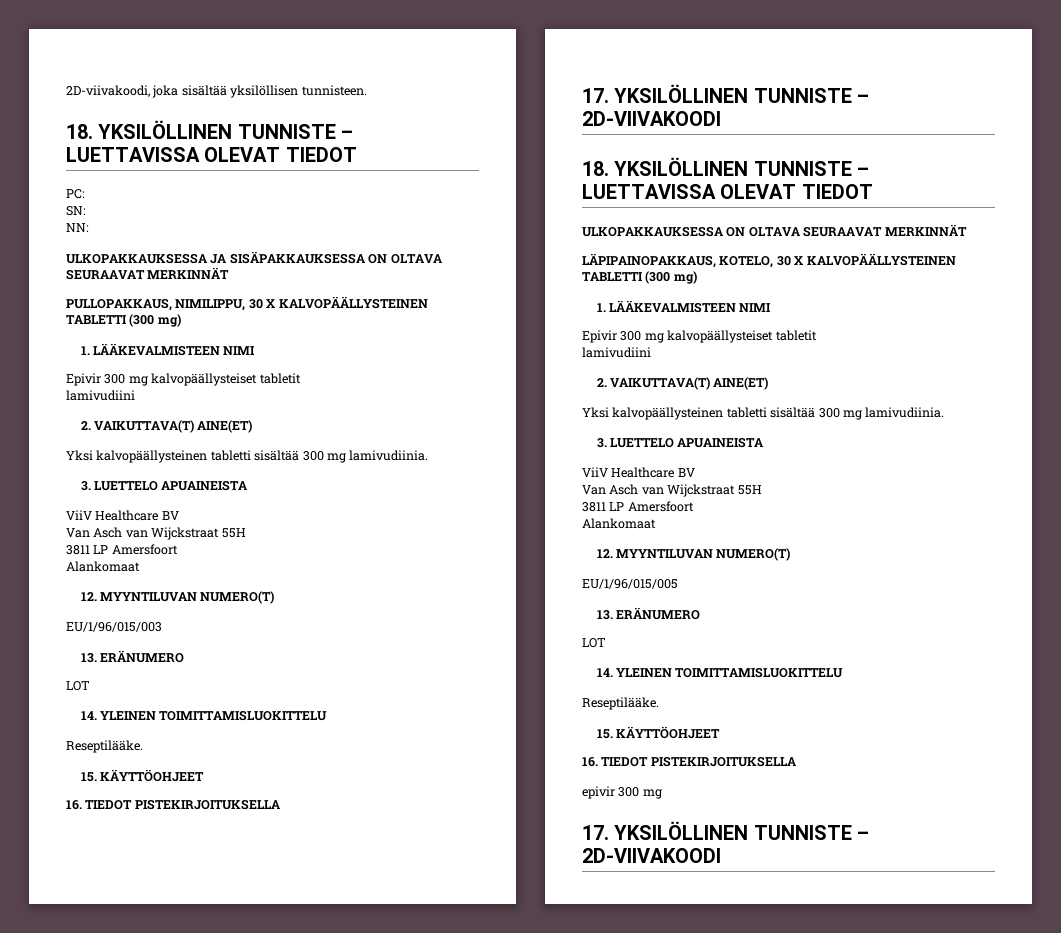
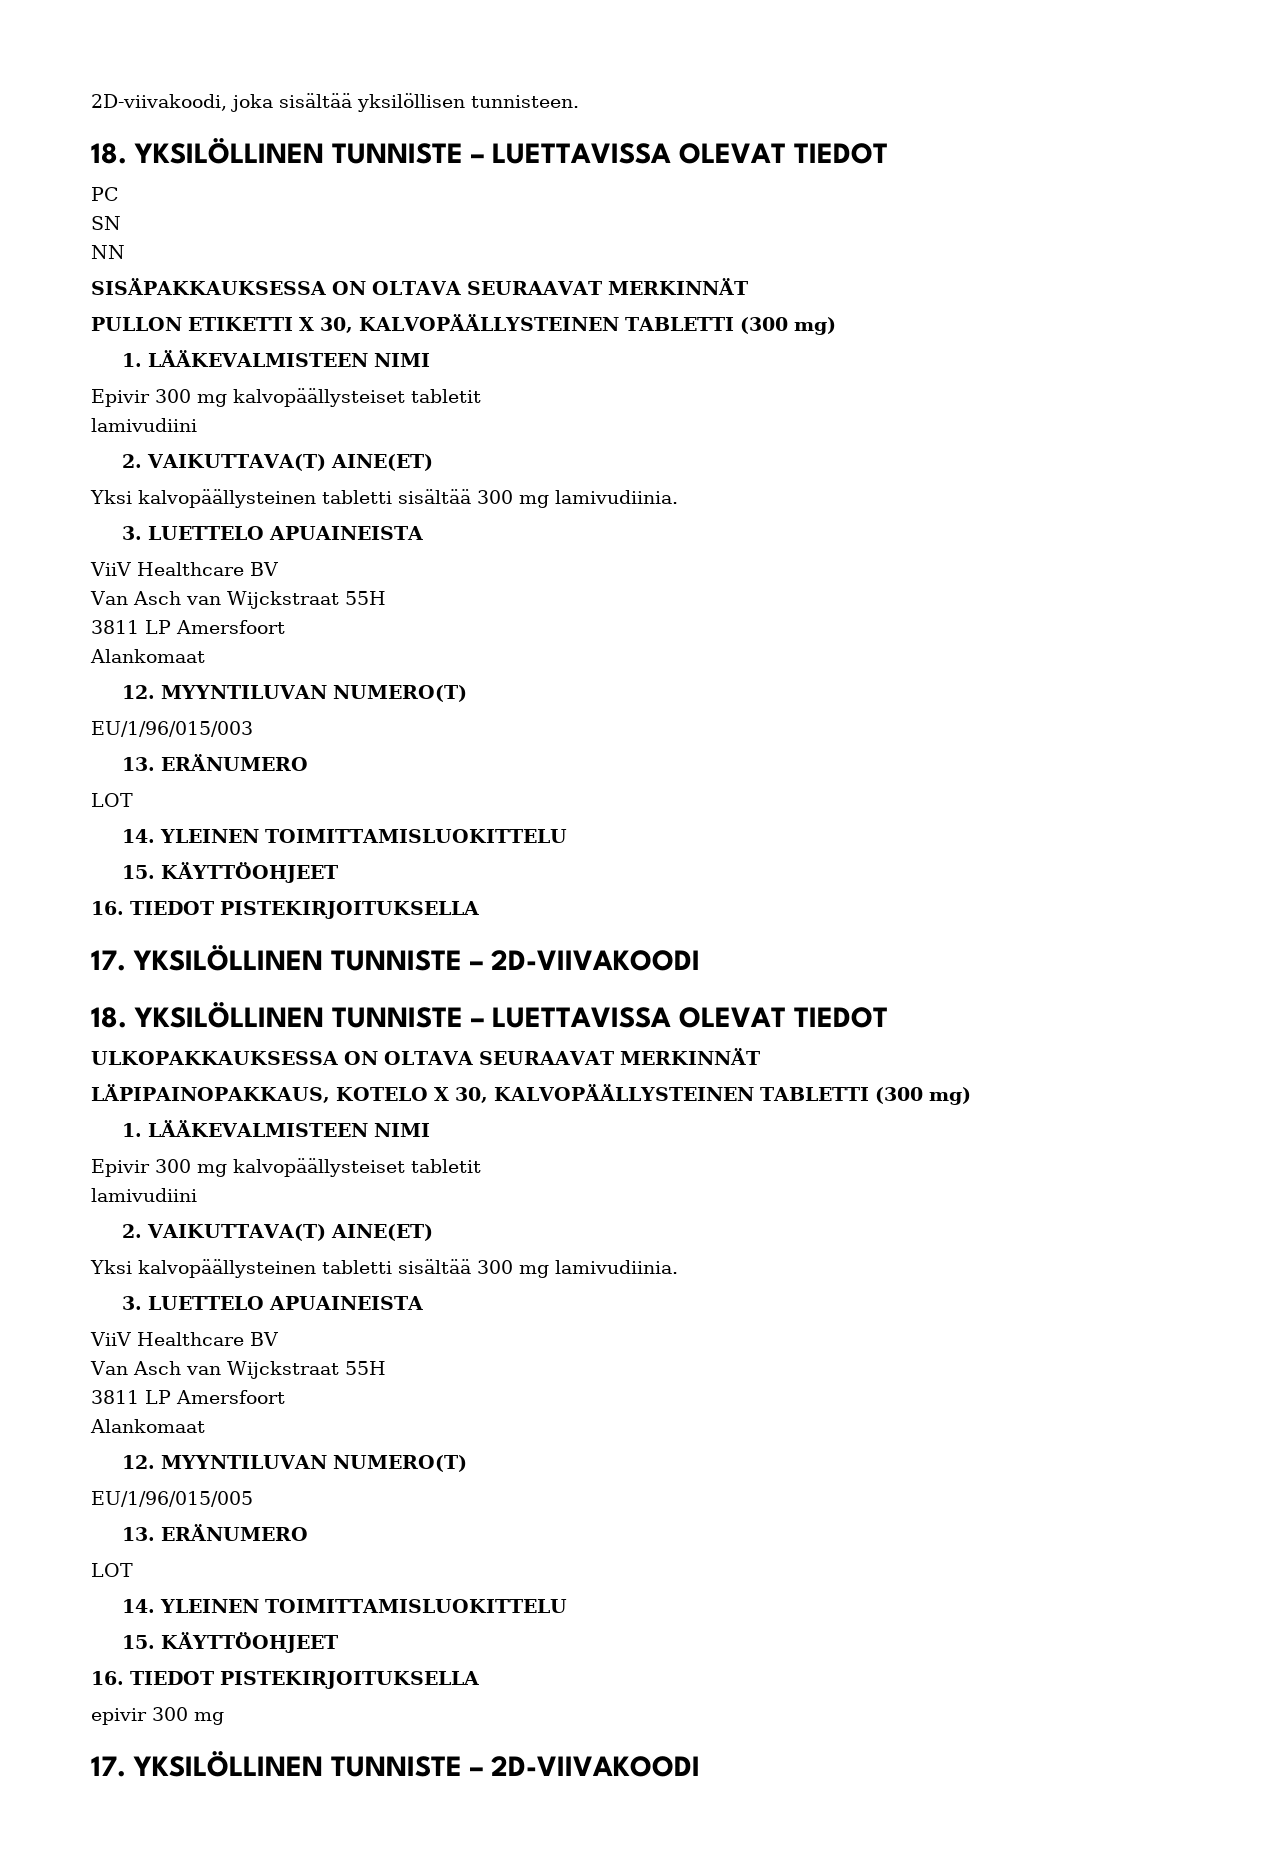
[66,189,85,199] [66,206,86,216] [66,223,89,232] [66,253,227,264] PC: // SN: // NN: // ULKOPAKKAUKSESSA JA -> [91,187,119,201] [91,216,121,230] [91,245,125,259] PC // SN // NN //
[66,298,276,311] PULLOPAKKAUS, NIMILIPPU, 30 X -> [91,317,353,333] PULLON ETIKETTI X 30,
[66,740,143,753] // Reseptilääke. -> (568, 836) none
[719,256,804,268] KOTELO, 30 X -> [335,1087,488,1103] KOTELO X 30,
[582,697,659,710] // Reseptilääke. -> (568, 1606) none

